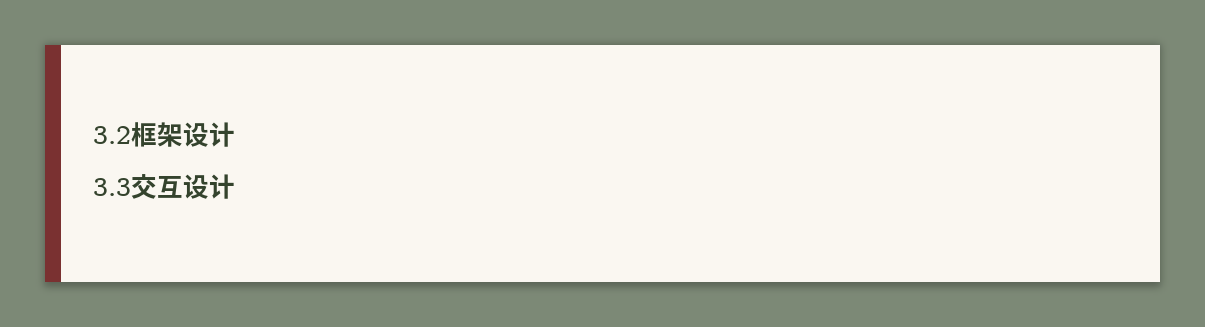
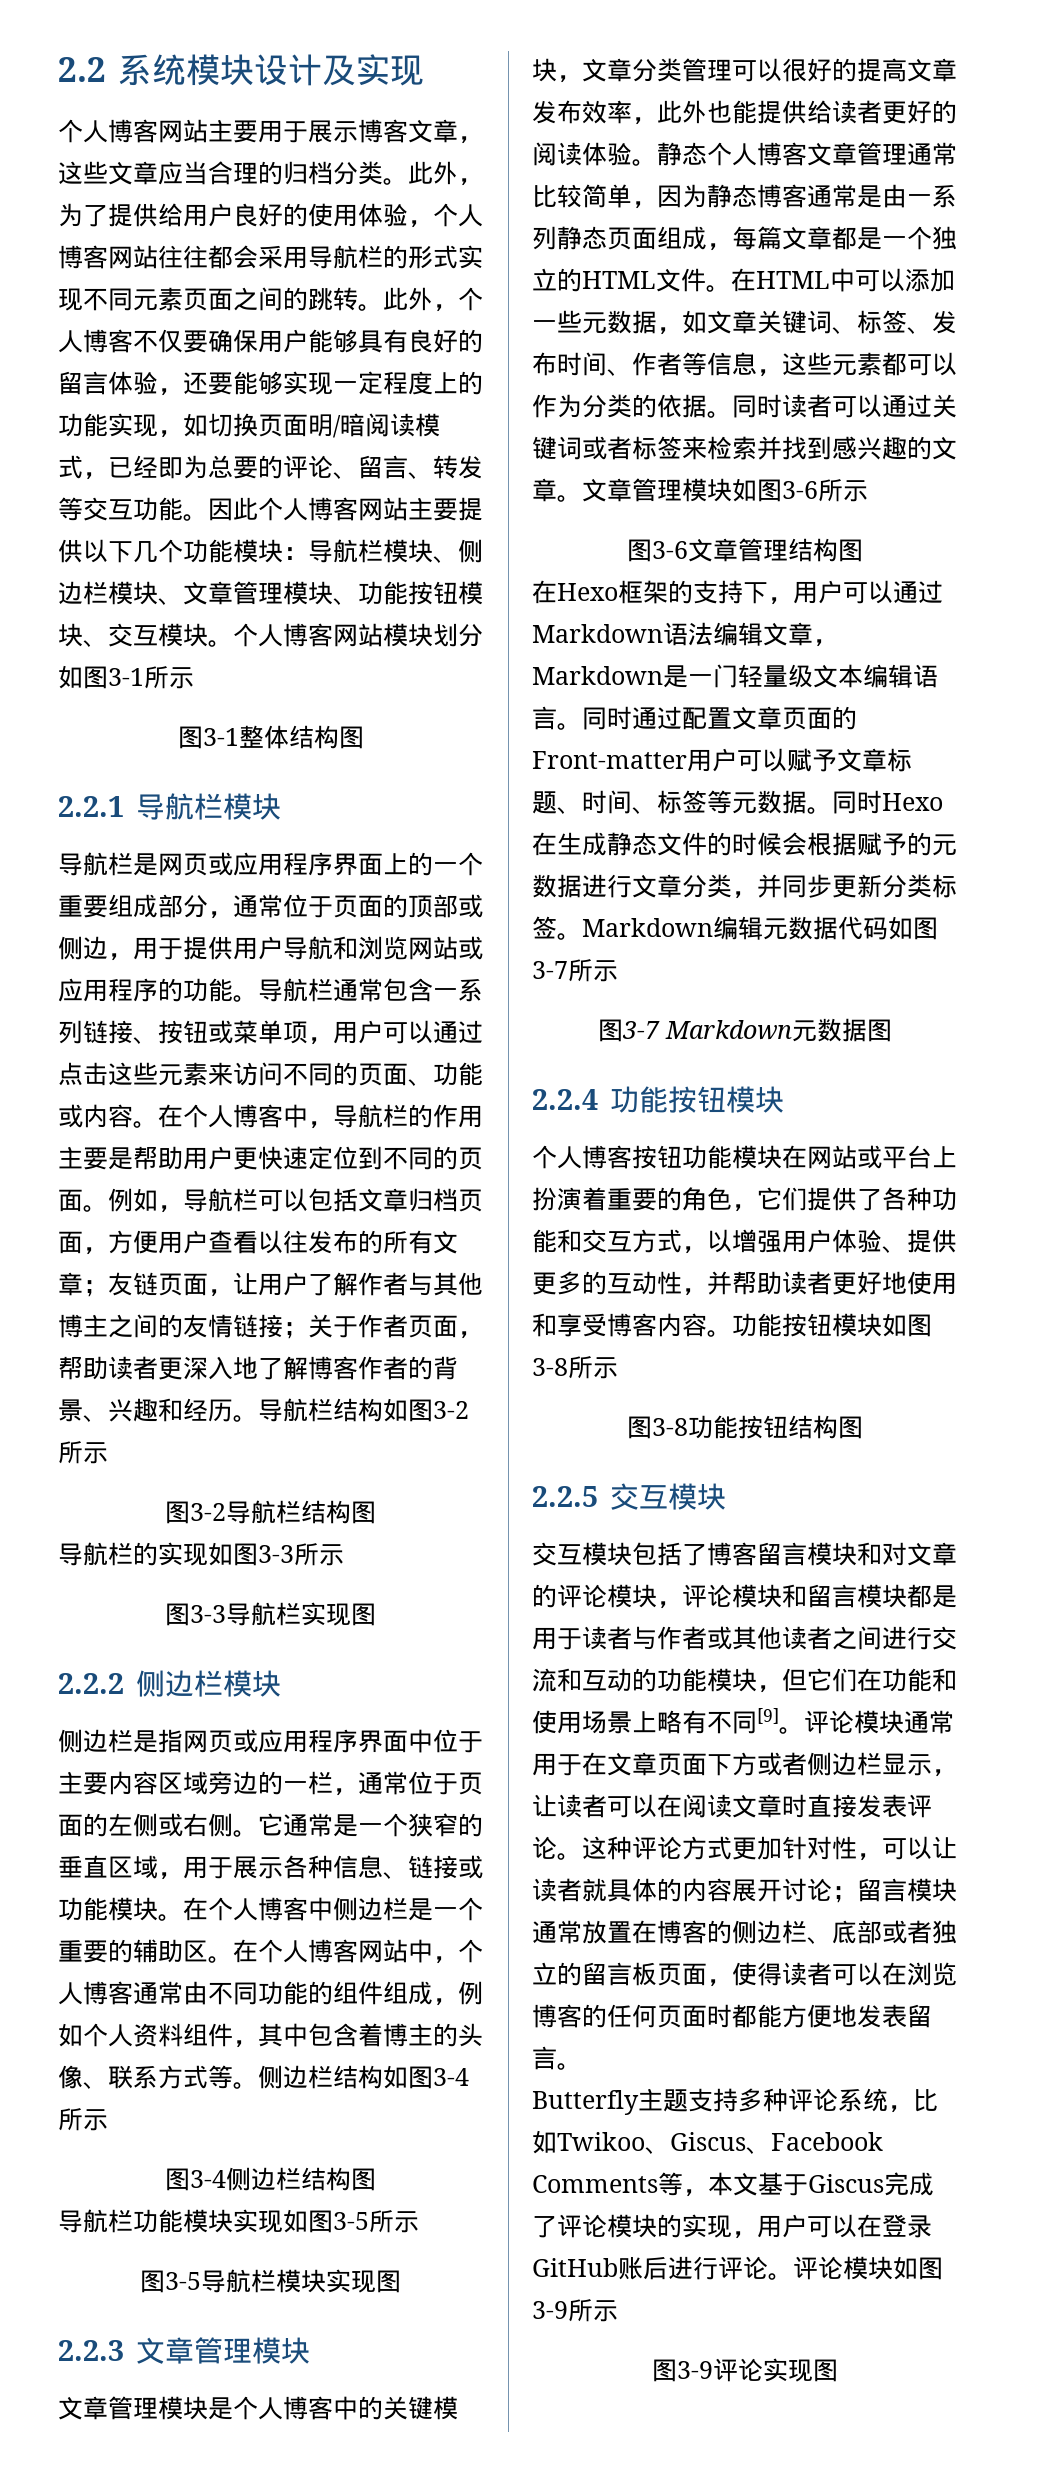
[93,122,235,147] [93,174,235,199] 3.2框架设计 // 3.3交互设计 -> [58,54,425,86] [58,119,483,144] [58,161,483,186] [58,203,483,228] [58,245,483,269] [58,287,483,312] [58,329,483,353] [58,371,483,396] [58,413,440,438] [58,455,483,480] [58,497,483,521] [58,539,483,563] [58,581,483,605] [58,623,483,647] [58,665,194,689] [177,725,364,749] [58,793,282,820] [58,852,483,876] [58,894,483,919] [58,936,483,961] [58,978,483,1002] [58,1020,483,1045] [58,1062,483,1086] [58,1104,483,1129] [58,1146,483,1170] [58,1188,483,1213] [58,1230,458,1255] [58,1272,483,1297] [58,1314,483,1339] [58,1356,458,1380] [58,1398,469,1422] [58,1441,108,1464] [165,1500,376,1524] [58,1542,344,1566] [165,1602,376,1626] [58,1670,282,1697] [58,1729,483,1753] [58,1771,483,1796] [58,1813,483,1837] [58,1855,483,1880] [58,1897,483,1921] [58,1939,483,1964] [58,1981,483,2006] [58,2023,483,2048] [58,2065,469,2089] [58,2108,108,2131] [165,2167,376,2191] [58,2209,419,2233] [140,2269,401,2293] [58,2337,311,2364] [58,2396,458,2420] [532,58,957,83] [532,100,957,125] [532,142,957,166] [532,184,957,209] [532,226,957,251] [532,268,955,292] [532,310,957,335] [532,352,957,377] [532,394,957,418] [532,436,957,460] [532,478,868,502] [626,538,863,562] [532,580,943,605] [532,622,838,647] [532,664,938,688] [532,706,857,730] [532,748,912,772] [532,790,943,814] [532,832,957,856] [532,874,957,899] [532,916,938,940] [532,959,618,982] [597,1018,892,1042] [532,1086,785,1113] [532,1145,957,1169] [532,1187,957,1212] [532,1229,957,1254] [532,1271,957,1296] [532,1313,932,1337] [532,1356,618,1379] [626,1415,863,1439] [532,1483,727,1510] [532,1542,957,1566] [532,1584,957,1609] [532,1626,957,1650] [532,1668,957,1693] [532,1708,779,1734] [779,1710,954,1734] [532,1752,957,1777] [532,1794,932,1818] [532,1836,957,1861] [532,1878,957,1903] [532,1920,957,1944] [532,1962,957,1987] [532,2004,932,2028] [532,2046,582,2070] [532,2088,938,2115] [532,2130,883,2154] [532,2172,934,2197] [532,2214,932,2239] [532,2256,943,2280] [532,2299,618,2322] [651,2358,838,2382] 2.2系统模块设计及实现 // 个人博客网站主要用于展示博客文章，这些文章应当合理的归档分类。此外，为了提供给用户良好的使用体验，个人博客网站往往都会采用导航栏的形式实现不同元素页面之间的跳转。此外，个人博客不仅要确保用户能够具有良好的留言体验，还要能够实现一定程度上的功能实现，如切换页面明/暗阅读模式，已经即为总要的评论、留言、转发等交互功能。因此个人博客网站主要提供以下几个功能模块：导航栏模块、侧边栏模块、文章管理模块、功能按钮模块、交互模块。个人博客网站模块划分如图3-1所示 // 图3-1整体结构图 // 2.2.1导航栏模块 // 导航栏是网页或应用程序界面上的一个重要组成部分，通常位于页面的顶部或侧边，用于提供用户导航和浏览网站或应用程序的功能。导航栏通常包含一系列链接、按钮或菜单项，用户可以通过点击这些元素来访问不同的页面、功能或内容。在个人博客中，导航栏的作用主要是帮助用户更快速定位到不同的页面。例如，导航栏可以包括文章归档页面，方便用户查看以往发布的所有文章；友链页面，让用户了解作者与其他博主之间的友情链接；关于作者页面，帮助读者更深入地了解博客作者的背景、兴趣和经历。导航栏结构如图3-2所示 // 图3-2导航栏结构图 // 导航栏的实现如图3-3所示 // 图3-3导航栏实现图 // 2.2.2侧边栏模块 // 侧边栏是指网页或应用程序界面中位于主要内容区域旁边的一栏，通常位于页面的左侧或右侧。它通常是一个狭窄的垂直区域，用于展示各种信息、链接或功能模块。在个人博客中侧边栏是一个重要的辅助区。在个人博客网站中，个人博客通常由不同功能的组件组成，例如个人资料组件，其中包含着博主的头像、联系方式等。侧边栏结构如图3-4所示 // 图3-4侧边栏结构图 // 导航栏功能模块实现如图3-5所示 // 图3-5导航栏模块实现图 // 2.2.3文章管理模块 // 文章管理模块是个人博客中的关键模块，文章分类管理可以很好的提高文章发布效率，此外也能提供给读者更好的阅读体验。静态个人博客文章管理通常比较简单，因为静态博客通常是由一系列静态页面组成，每篇文章都是一个独立的HTML文件。在HTML中可以添加一些元数据，如文章关键词、标签、发布时间、作者等信息，这些元素都可以作为分类的依据。同时读者可以通过关键词或者标签来检索并找到感兴趣的文章。文章管理模块如图3-6所示 // 图3-6文章管理结构图 // 在Hexo框架的支持下，用户可以通过Markdown语法编辑文章，Markdown是一门轻量级文本编辑语言。同时通过配置文章页面的Front-matter用户可以赋予文章标题、时间、标签等元数据。同时Hexo在生成静态文件的时候会根据赋予的元数据进行文章分类，并同步更新分类标签。Markdown编辑元数据代码如图3-7所示 // 图3-7 Markdown元数据图 // 2.2.4功能按钮模块 // 个人博客按钮功能模块在网站或平台上扮演着重要的角色，它们提供了各种功能和交互方式，以增强用户体验、提供更多的互动性，并帮助读者更好地使用和享受博客内容。功能按钮模块如图3-8所示 // 图3-8功能按钮结构图 // 2.2.5交互模块 // 交互模块包括了博客留言模块和对文章的评论模块，评论模块和留言模块都是用于读者与作者或其他读者之间进行交流和互动的功能模块，但它们在功能和使用场景上略有不同[9]。评论模块通常用于在文章页面下方或者侧边栏显示，让读者可以在阅读文章时直接发表评论。这种评论方式更加针对性，可以让读者就具体的内容展开讨论；留言模块通常放置在博客的侧边栏、底部或者独立的留言板页面，使得读者可以在浏览博客的任何页面时都能方便地发表留言。 // Butterfly主题支持多种评论系统，比如Twikoo、Giscus、Facebook Comments等，本文基于Giscus完成了评论模块的实现，用户可以在登录GitHub账后进行评论。评论模块如图3-9所示 // 图3-9评论实现图

